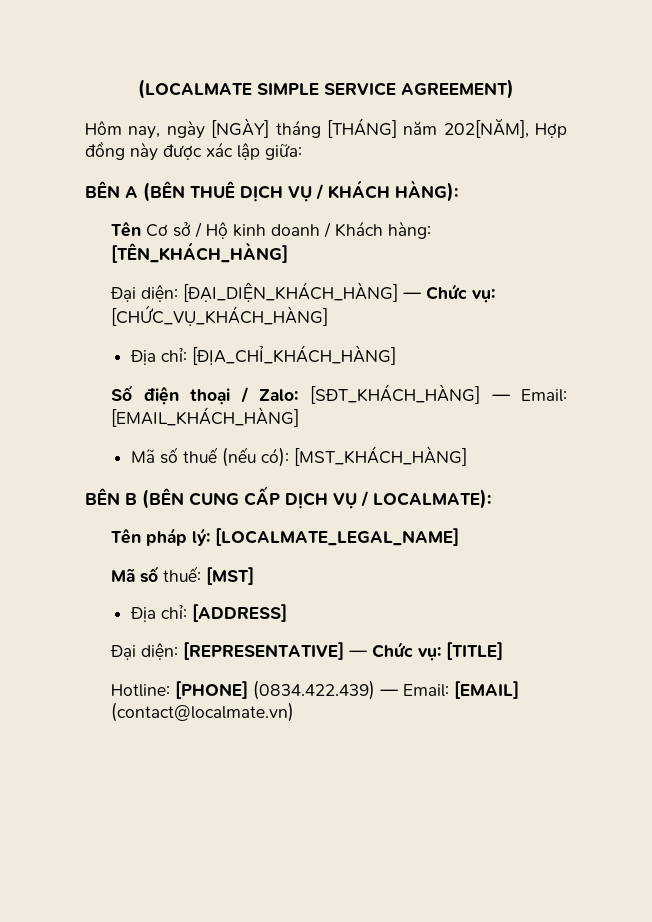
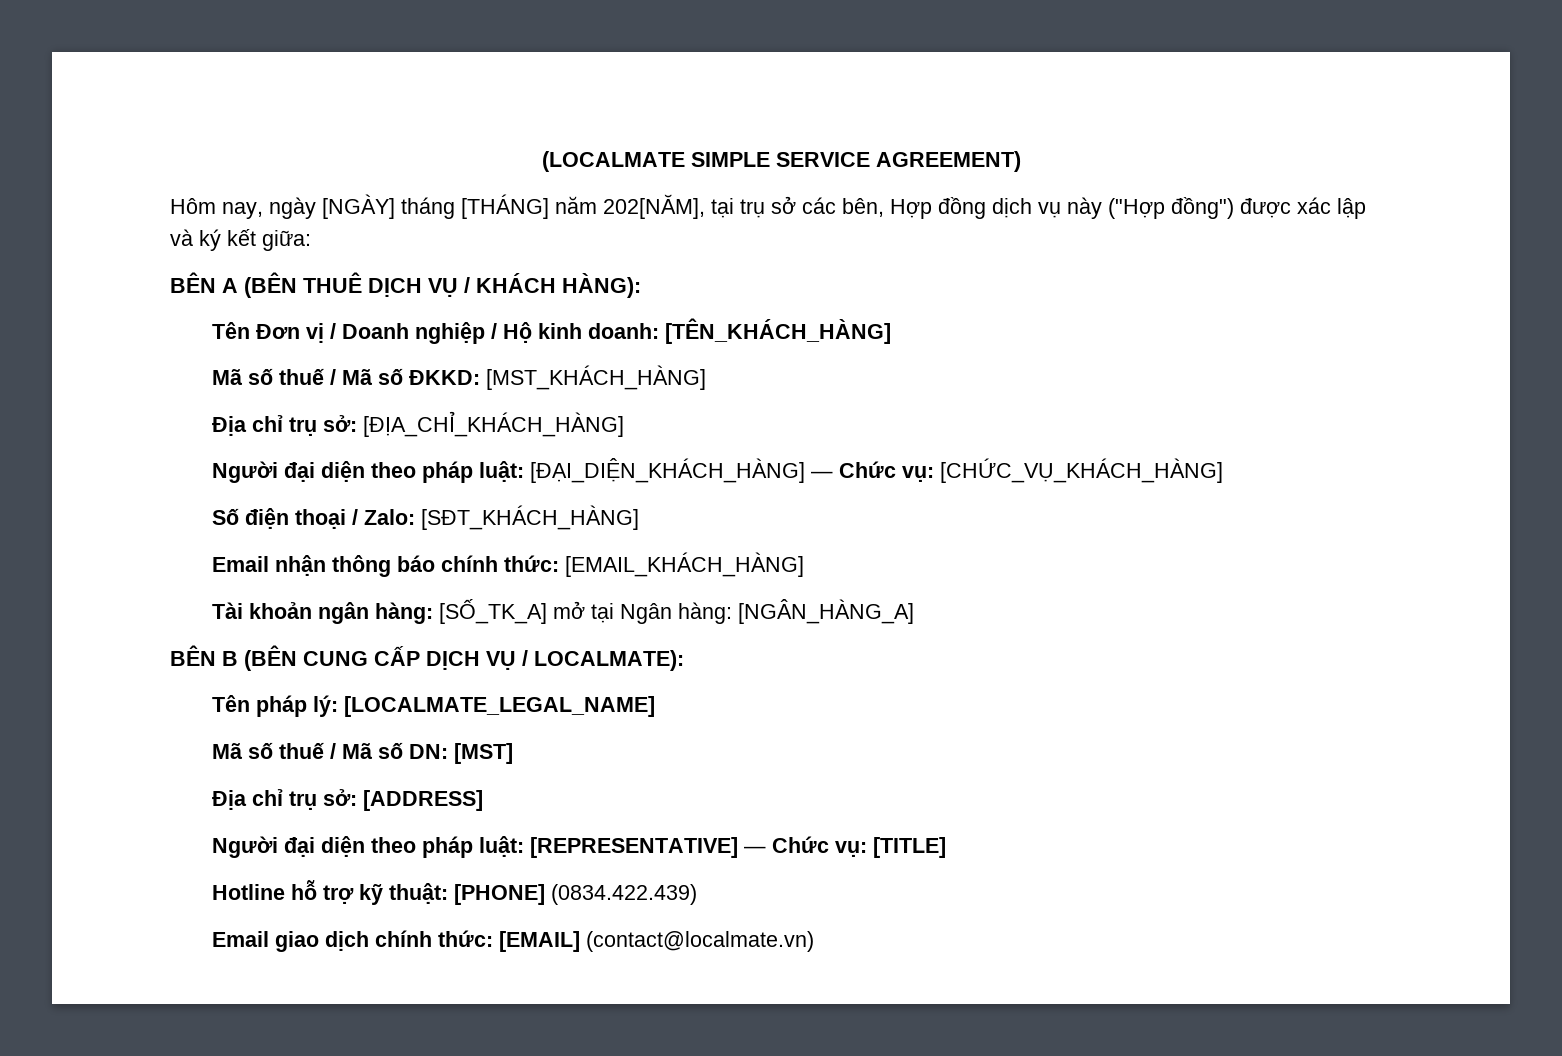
[535,123,567,138] [85,141,260,161] Hợp đồng này được xác lập -> [711,196,1366,219] [170,229,256,251] tại trụ sở các bên, Hợp đồng dịch vụ này ("Hợp đồng") được xác lập và ký kết
[146,221,432,239] [111,242,289,263] [110,285,179,302] Cơ sở / Hộ kinh doanh / Khách hàng: [TÊN_KHÁCH_HÀNG] // Đại diện: -> [256,318,892,344] [212,365,707,390] [212,411,625,437] [212,461,525,483] Đơn vị / Doanh nghiệp / Hộ kinh doanh: [TÊN_KHÁCH_HÀNG] // Mã số thuế / Mã số ĐKKD: [MST_KHÁCH_HÀNG] // Địa chỉ trụ sở: [ĐỊA_CHỈ_KHÁCH_HÀNG] // Người đại diện theo pháp luật:
[129,345,396,365] // Địa chỉ: [ĐỊA_CHỈ_KHÁCH_HÀNG] -> (1224, 470) none
[491,389,567,402] [111,407,300,427] [130,446,467,467] — Email: [EMAIL_KHÁCH_HÀNG] // Mã số thuế (nếu có): [MST_KHÁCH_HÀNG] -> [212,552,805,577] [212,599,915,624] // Email nhận thông báo chính thức: [EMAIL_KHÁCH_HÀNG] // Tài khoản ngân hàng: [SỐ_TK_A] mở tại Ngân hàng: [NGÂN_HÀNG_A]
[163,566,255,585] [129,604,287,622] [110,643,179,660] thuế: [MST] // Địa chỉ: [ADDRESS] // Đại diện: -> [279,742,514,764] [212,789,484,811] [212,836,525,858] thuế / Mã số DN: [MST] // Địa chỉ trụ sở: [ADDRESS] // Người đại diện theo pháp luật:
[111,680,450,700] Hotline: [PHONE] (0834.422.439) — Email: -> [212,880,698,905] [212,930,494,952] Hotline hỗ trợ kỹ thuật: [PHONE] (0834.422.439) // Email giao dịch chính thức:

